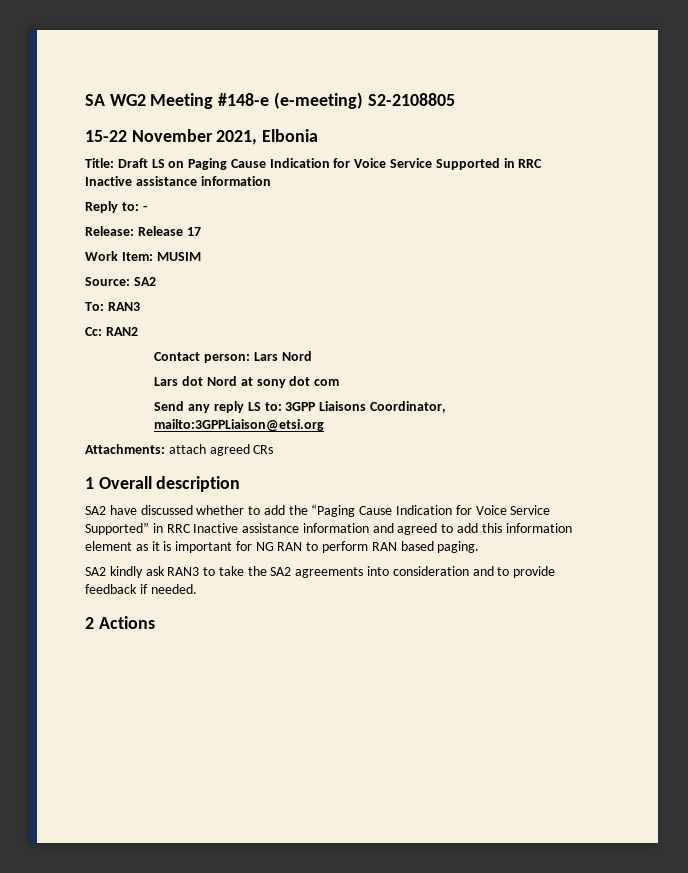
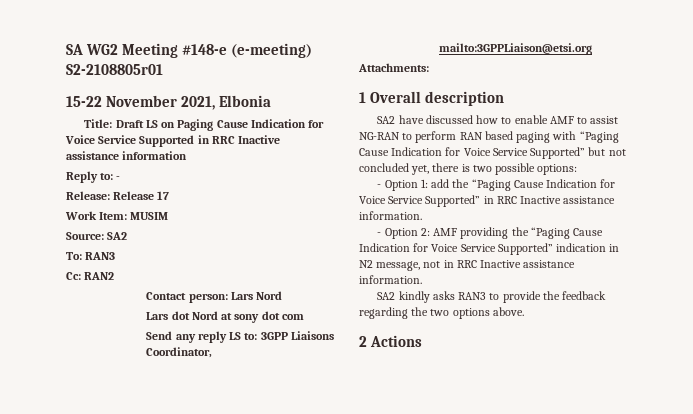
[367,93,455,106] S2-2108805 -> [66,64,163,75] S2-2108805r01
[168,444,274,456] attach agreed CRs -> (429, 67) none
[196,505,261,515] whether to -> [476,115,619,124] [359,131,619,143] [359,147,626,159] [359,163,578,175] [377,179,428,191] how to enable AMF to assist NG-RAN to perform RAN based paging with “Paging Cause Indication for Voice Service Supported” but not concluded yet, there is two possible options: // - Option 1:
[302,523,572,535] [85,541,480,553] information and agreed to add this information element as it is important for NG RAN to perform RAN based paging. -> [359,211,422,220] [377,227,604,239] [359,243,620,255] [359,260,576,271] [359,275,422,284] information. // - Option 2: AMF providing the “Paging Cause Indication for Voice Service Supported” indication in N2 message, not in RRC Inactive assistance information.
[145,566,165,576] ask -> [432,291,455,300] asks
[218,566,556,578] [85,584,197,594] take the SA2 agreements into consideration and to provide feedback if needed. -> [502,291,607,303] [359,307,524,319] provide the feedback regarding the two options above.

